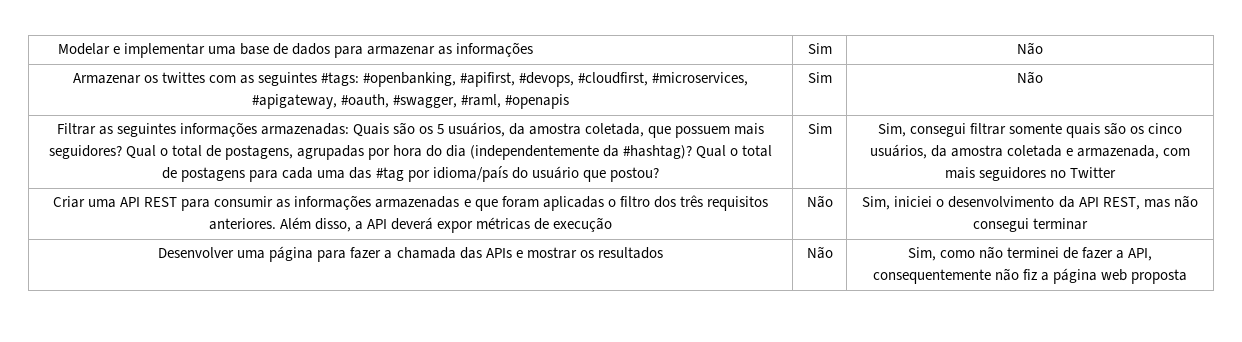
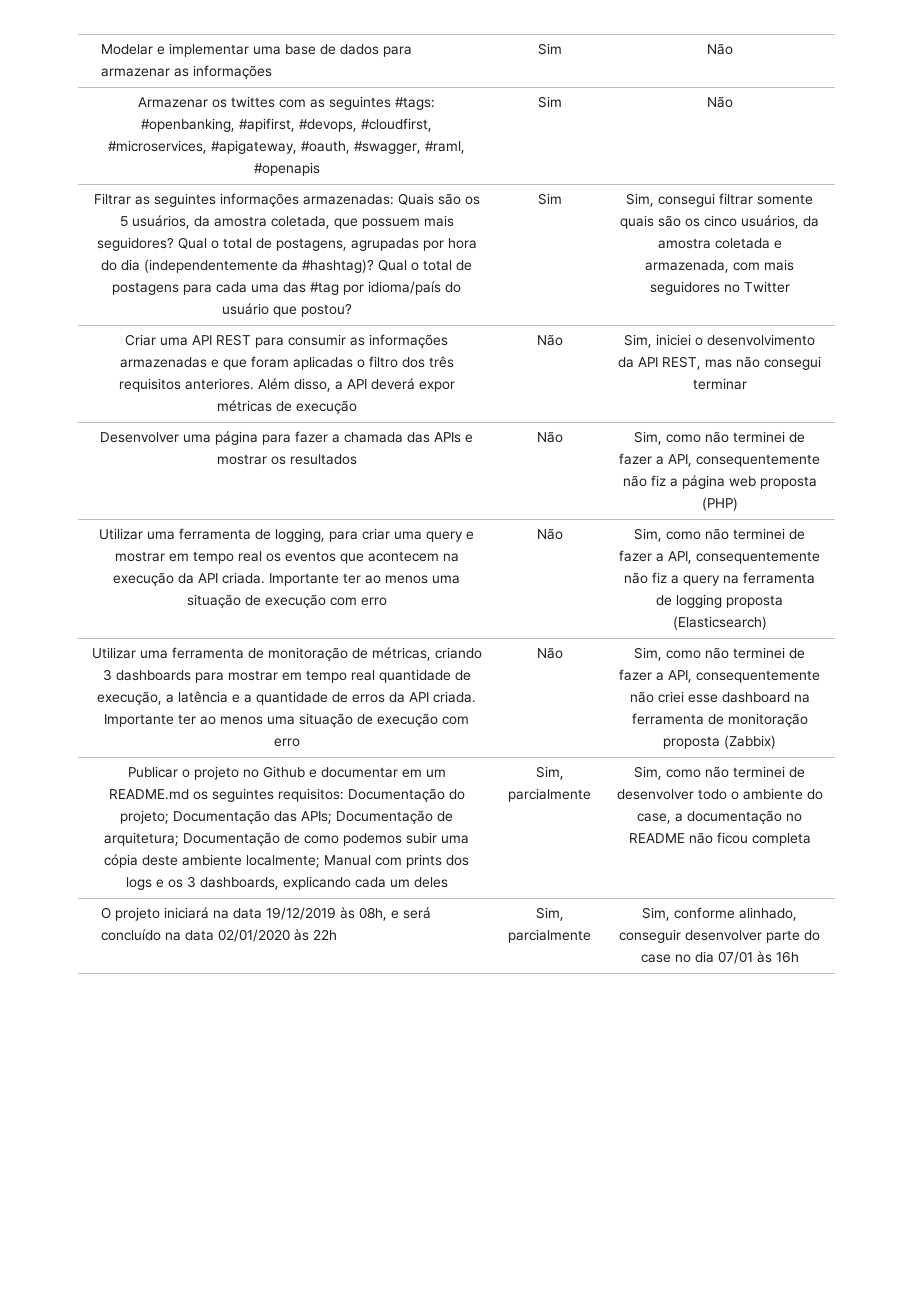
(1188, 276) none -> [701,497,738,511] [99,528,474,542] [114,551,459,564] [113,572,460,586] [186,594,387,608] [536,528,563,540] [634,528,805,542] [619,550,820,564] [624,572,815,586] [656,594,783,608] [672,616,767,630] [91,647,482,661] [102,669,471,683] [97,691,476,705] [104,713,469,727] [273,738,300,747] [536,647,563,659] [634,647,805,661] [619,669,820,683] [629,691,810,703] [631,713,808,727] [663,735,776,749] [127,766,446,780] [108,788,465,802] [120,810,453,824] [104,832,469,846] [104,854,469,868] [125,876,448,890] [535,766,564,780] [508,788,591,802] [634,766,805,780] [616,788,823,800] [637,810,802,824] [628,832,811,846] [101,907,432,921] [101,929,338,942] [535,907,564,921] [508,929,591,943] [642,907,797,921] [619,929,820,943] [640,951,799,964] (PHP) // Utilizar uma ferramenta de logging, para criar uma query e mostrar em tempo real os eventos que acontecem na execução da API criada. Importante ter ao menos uma situação de execução com erro | Não | Sim, como não terminei de fazer a API, consequentemente não fiz a query na ferramenta de logging proposta (Elasticsearch) // Utilizar uma ferramenta de monitoração de métricas, criando 3 dashboards para mostrar em tempo real quantidade de execução, a latência e a quantidade de erros da API criada. Importante ter ao menos uma situação de execução com erro | Não | Sim, como não terminei de fazer a API, consequentemente não criei esse dashboard na ferramenta de monitoração proposta (Zabbix) // Publicar o projeto no Github e documentar em um README.md os seguintes requisitos: Documentação do projeto; Documentação das APIs; Documentação de arquitetura; Documentação de como podemos subir uma cópia deste ambiente localmente; Manual com prints dos logs e os 3 dashboards, explicando cada um deles | Sim, parcialmente | Sim, como não terminei de desenvolver todo o ambiente do case, a documentação no README não ficou completa // O projeto iniciará na data 19/12/2019 às 08h, e será concluído na data 02/01/2020 às 22h | Sim, parcialmente | Sim, conforme alinhado, conseguir desenvolver parte do case no dia 07/01 às 16h

